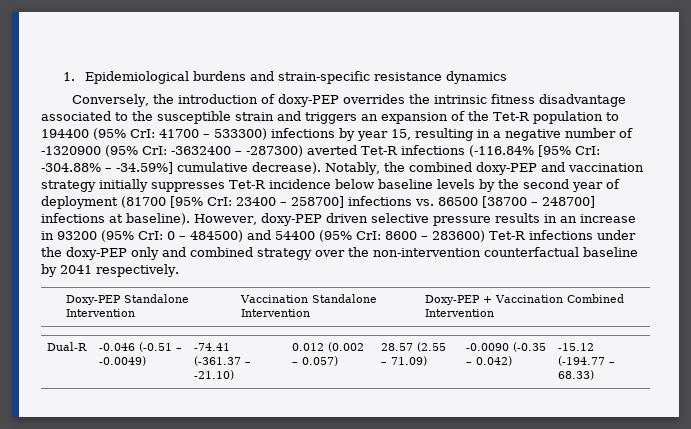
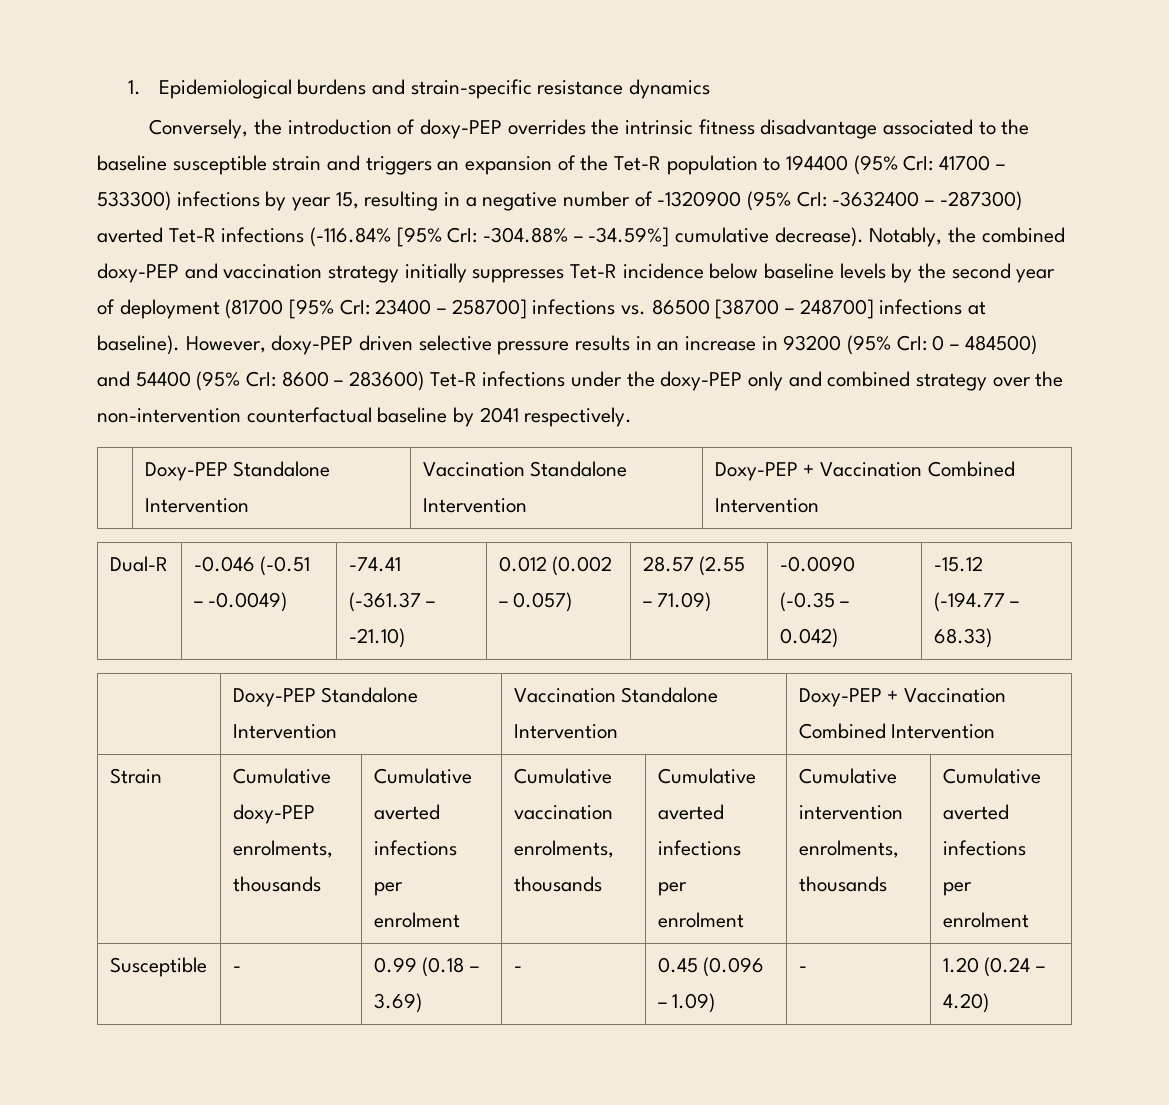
(153, 116) none -> [97,155,167,171] baseline
(595, 375) none -> [232,687,419,707] [232,724,337,739] [513,687,719,703] [513,724,618,739] [798,688,1007,707] [798,723,996,739] [109,768,162,784] [232,768,331,784] [232,804,315,824] [232,840,333,858] [232,876,321,892] [373,768,472,784] [373,804,440,820] [373,840,457,856] [373,882,403,896] [373,912,460,928] [513,768,612,784] [513,805,613,820] [513,840,614,858] [513,876,602,892] [657,768,756,784] [657,804,724,820] [657,840,741,856] [657,882,687,896] [657,912,744,928] [798,768,897,784] [798,805,903,820] [798,840,899,858] [798,876,887,892] [942,768,1041,784] [942,804,1009,820] [942,840,1026,856] [942,882,972,896] [942,912,1029,928] [109,957,207,977] [232,966,241,972] [373,957,480,977] [373,993,422,1013] [513,966,522,972] [657,957,765,977] [657,993,716,1013] [798,966,807,972] [942,957,1046,977] [942,993,989,1013] // | Doxy-PEP Standalone Intervention | Vaccination Standalone Intervention | Doxy-PEP + Vaccination Combined Intervention // Strain | Cumulative doxy-PEP enrolments, thousands | Cumulative averted infections per enrolment | Cumulative vaccination enrolments, thousands | Cumulative averted infections per enrolment | Cumulative intervention enrolments, thousands | Cumulative averted infections per enrolment // Susceptible | - | 0.99 (0.18 – 3.69) | - | 0.45 (0.096 – 1.09) | - | 1.20 (0.24 – 4.20)

